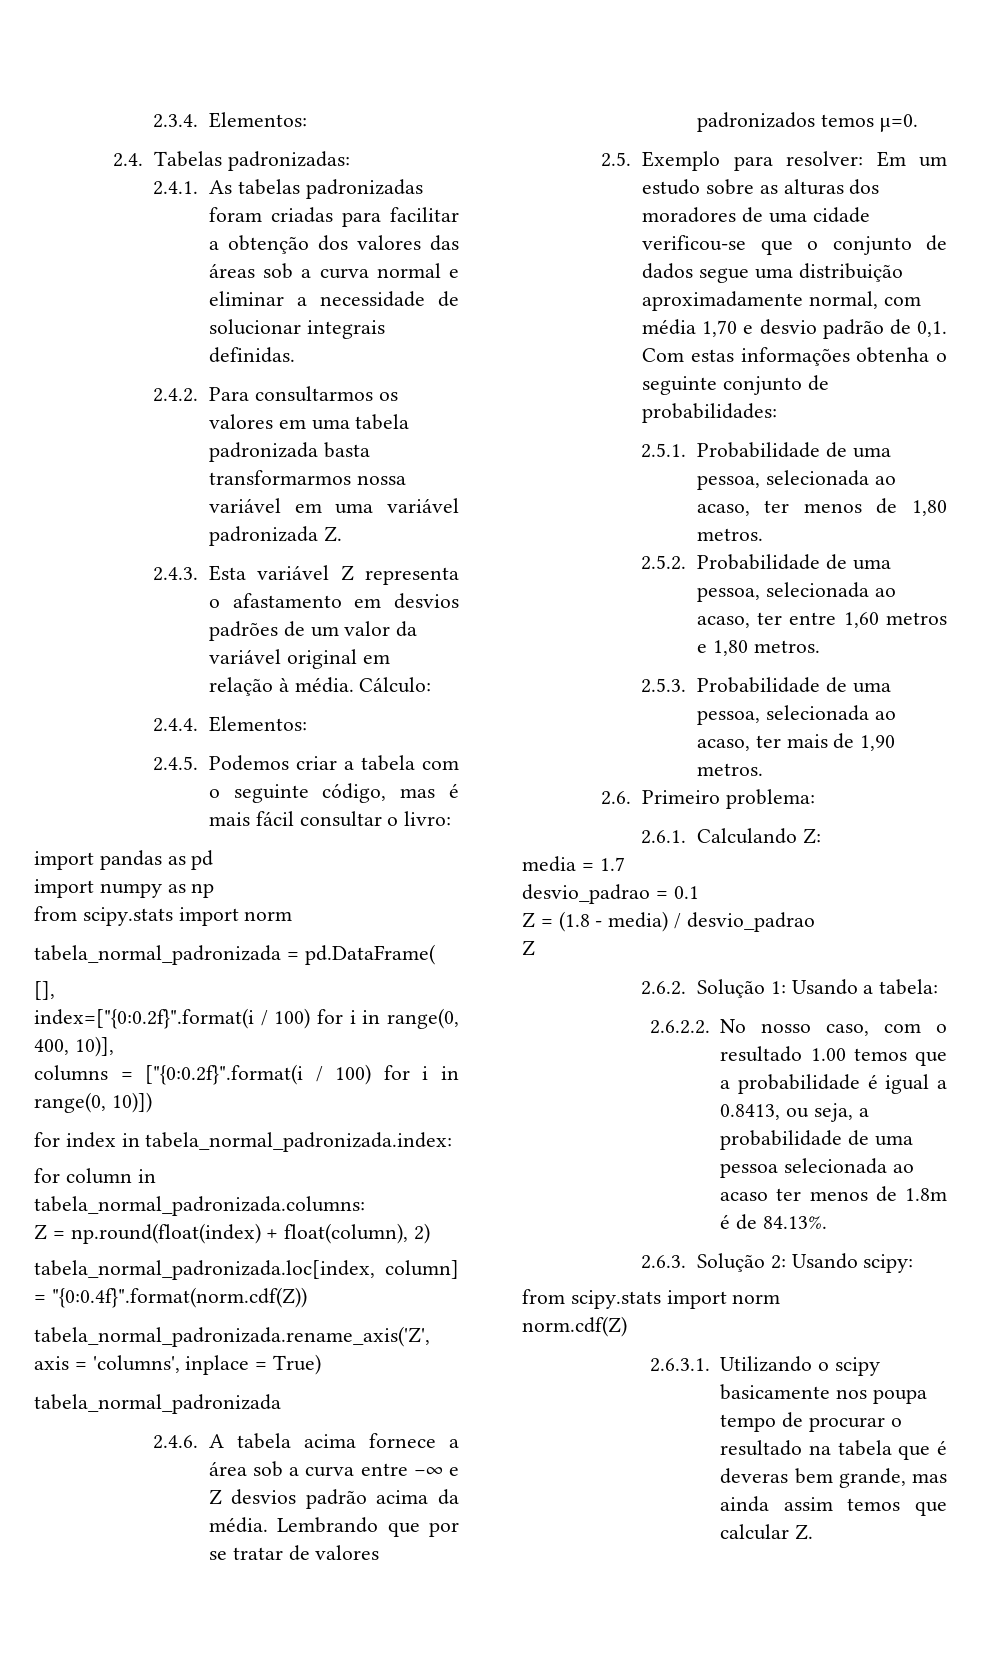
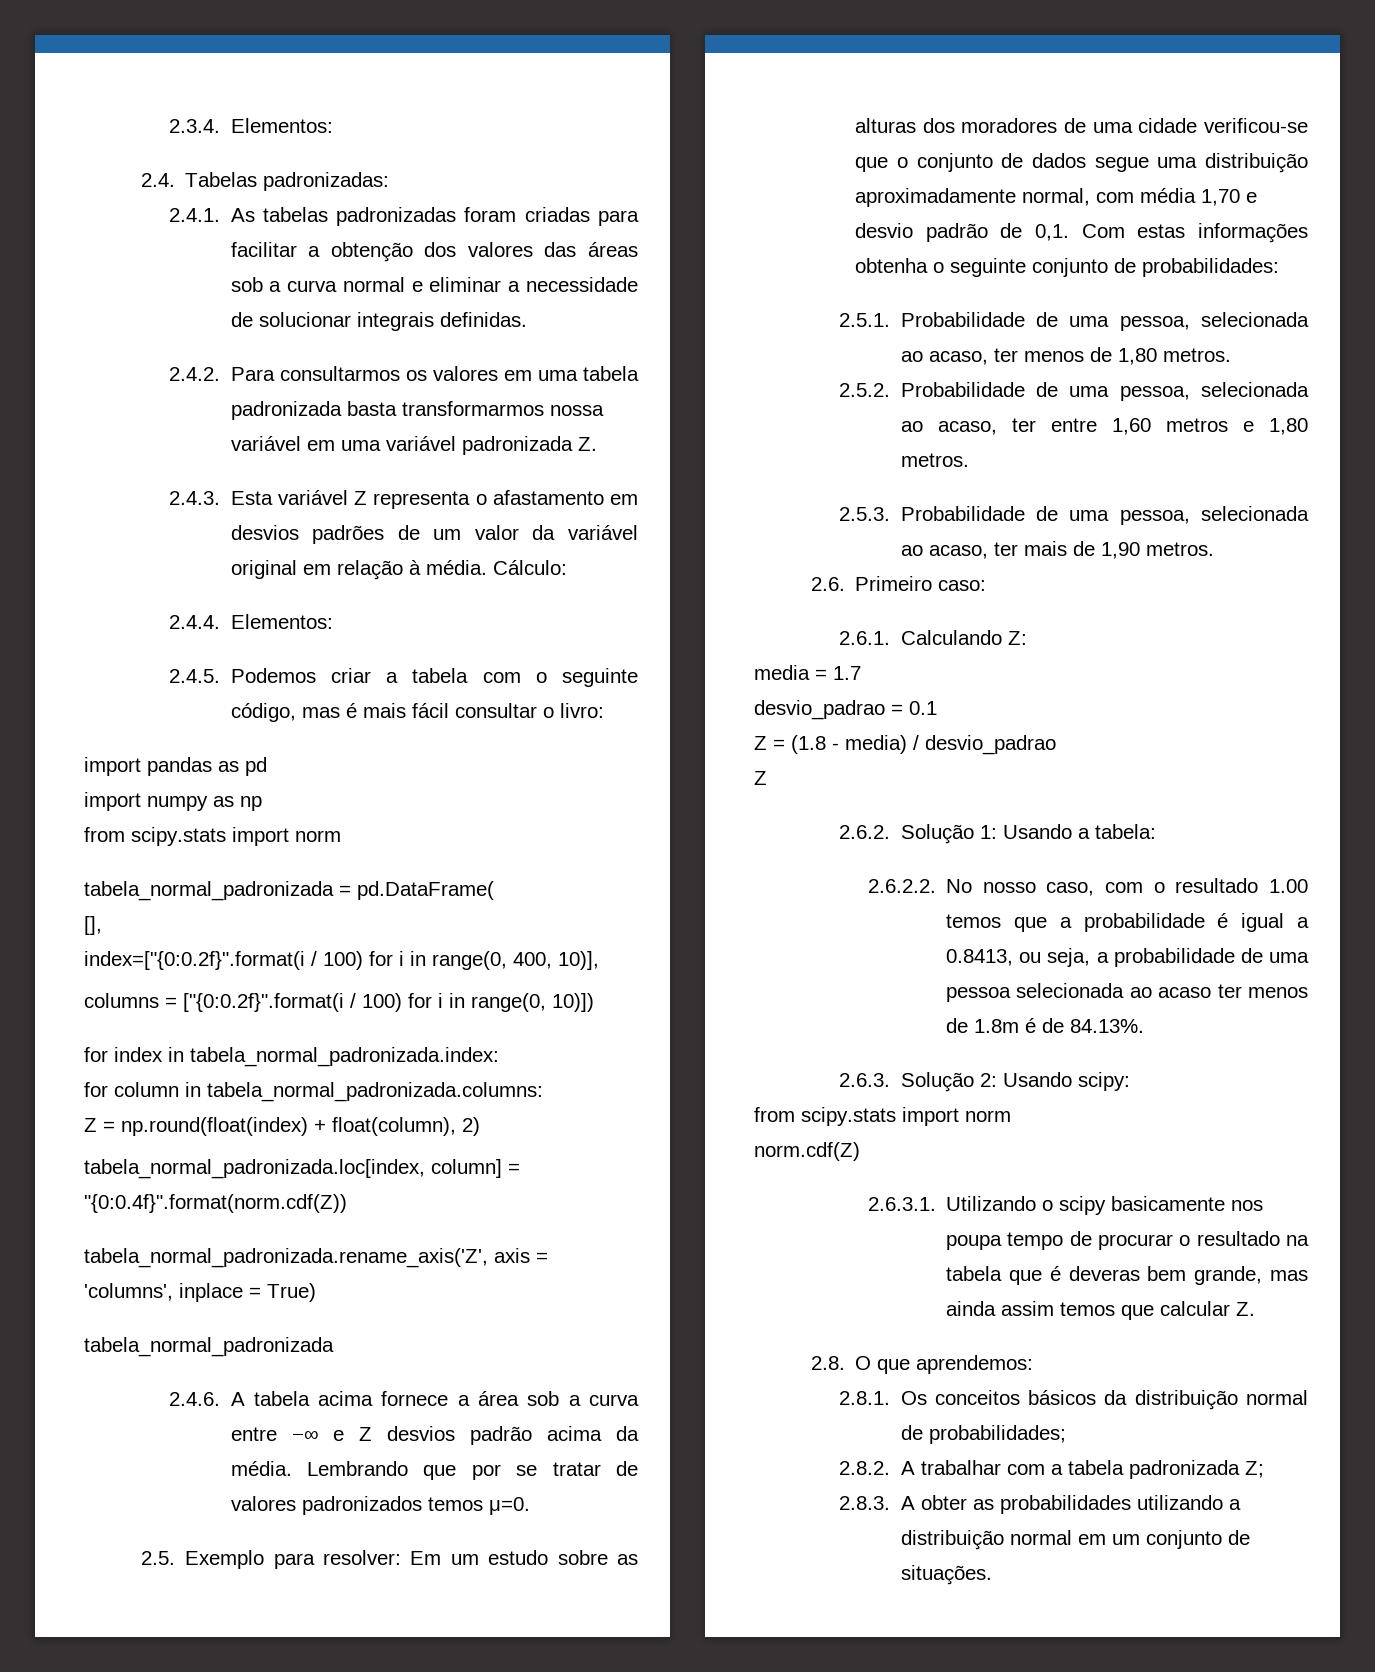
[726,789,816,809] problema: -> [938,580,987,591] caso:
(814, 1532) none -> [810,1355,1034,1374] [839,1390,1308,1410] [900,1425,1066,1444] [839,1460,1264,1479] [839,1495,1241,1514] [900,1530,1250,1550] [900,1565,992,1585] // 2.8. O que aprendemos: // 2.8.1. Os conceitos básicos da distribuição normal de probabilidades; // 2.8.2. A trabalhar com a tabela padronizada Z; // 2.8.3. A obter as probabilidades utilizando a distribuição normal em um conjunto de situações.

